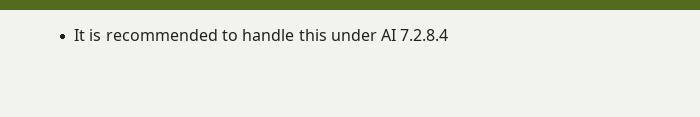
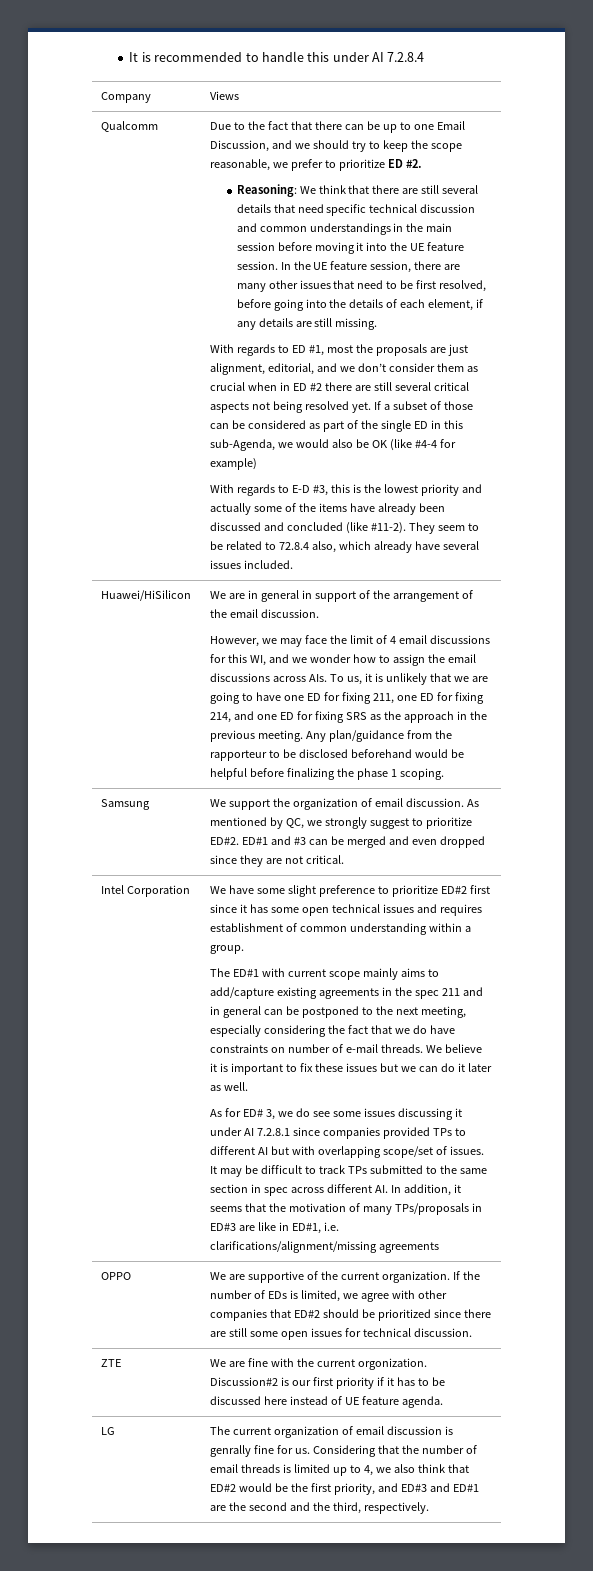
(449, 35) none -> [101,92,152,103] [210,91,240,100] [101,121,159,132] [210,121,465,133] [210,140,463,152] [210,159,423,171] [236,184,479,197] [236,204,476,216] [236,223,453,235] [236,242,465,254] [236,261,461,273] [236,280,487,292] [236,299,484,311] [236,318,378,330] [210,344,469,356] [210,363,479,375] [210,382,470,391] [210,401,474,413] [210,420,463,432] [210,439,457,451] [210,458,258,470] [210,484,482,496] [210,503,446,515] [210,522,480,534] [210,541,480,553] [210,560,294,569] [101,590,192,601] [210,590,474,602] [210,609,320,618] [210,635,491,647] [210,654,476,666] [210,673,488,685] [210,692,484,704] [210,711,487,723] [210,730,453,742] [210,749,465,761] [210,768,445,780] [101,799,151,810] [210,798,480,810] [210,817,473,829] [210,836,486,848] [210,855,345,867] [101,885,191,897] [210,885,491,897] [210,904,483,916] [210,923,472,935] [210,945,245,954] [210,968,440,980] [210,987,484,999] [210,1006,467,1018] [210,1025,456,1037] [210,1044,483,1053] [210,1063,492,1075] [210,1082,249,1091] [210,1108,462,1120] [210,1127,467,1139] [210,1146,485,1158] [210,1165,487,1177] [210,1184,462,1196] [210,1203,483,1215] [210,1222,340,1234] [210,1241,440,1253] [101,1272,132,1280] [210,1271,481,1283] [210,1290,448,1302] [210,1309,492,1321] [210,1328,473,1340] [101,1359,122,1367] [210,1358,428,1370] [210,1377,446,1389] [210,1396,444,1408] [101,1427,116,1435] [210,1426,454,1438] [210,1445,478,1457] [210,1464,469,1476] [210,1483,480,1495] [210,1502,430,1514] // Company | Views // Qualcomm | Due to the fact that there can be up to one Email Discussion, and we should try to keep the scope reasonable, we prefer to prioritize ED #2. // Reasoning: We think that there are still several details that need specific technical discussion and common understandings in the main session before moving it into the UE feature session. In the UE feature session, there are many other issues that need to be first resolved, before going into the details of each element, if any details are still missing. // With regards to ED #1, most the proposals are just alignment, editorial, and we don’t consider them as crucial when in ED #2 there are still several critical aspects not being resolved yet. If a subset of those can be considered as part of the single ED in this sub-Agenda, we would also be OK (like #4-4 for example) // With regards to E-D #3, this is the lowest priority and actually some of the items have already been discussed and concluded (like #11-2). They seem to be related to 72.8.4 also, which already have several issues included. // Huawei/HiSilicon | We are in general in support of the arrangement of the email discussion. // However, we may face the limit of 4 email discussions for this WI, and we wonder how to assign the email discussions across AIs. To us, it is unlikely that we are going to have one ED for fixing 211, one ED for fixing 214, and one ED for fixing SRS as the approach in the previous meeting. Any plan/guidance from the rapporteur to be disclosed beforehand would be helpful before finalizing the phase 1 scoping. // Samsung | We support the organization of email discussion. As mentioned by QC, we strongly suggest to prioritize ED#2. ED#1 and #3 can be merged and even dropped since they are not critical. // Intel Corporation | We have some slight preference to prioritize ED#2 first since it has some open technical issues and requires establishment of common understanding within a group. // The ED#1 with current scope mainly aims to add/capture existing agreements in the spec 211 and in general can be postponed to the next meeting, especially considering the fact that we do have constraints on number of e-mail threads. We believe it is important to fix these issues but we can do it later as well. // As for ED# 3, we do see some issues discussing it under AI 7.2.8.1 since companies provided TPs to different AI but with overlapping scope/set of issues. It may be difficult to track TPs submitted to the same section in spec across different AI. In addition, it seems that the motivation of many TPs/proposals in ED#3 are like in ED#1, i.e. clarifications/alignment/missing agreements // OPPO | We are supportive of the current organization. If the number of EDs is limited, we agree with other companies that ED#2 should be prioritized since there are still some open issues for technical discussion. // ZTE | We are fine with the current orgonization. Discussion#2 is our first priority if it has to be discussed here instead of UE feature agenda. // LG | The current organization of email discussion is genrally fine for us. Considering that the number of email threads is limited up to 4, we also think that ED#2 would be the first priority, and ED#3 and ED#1 are the second and the third, respectively.

